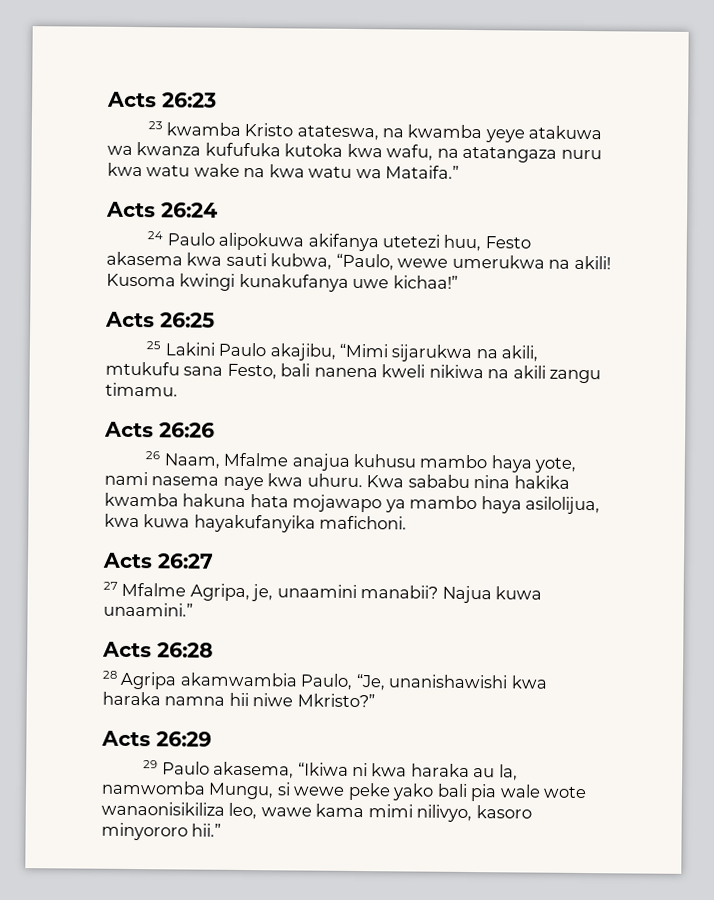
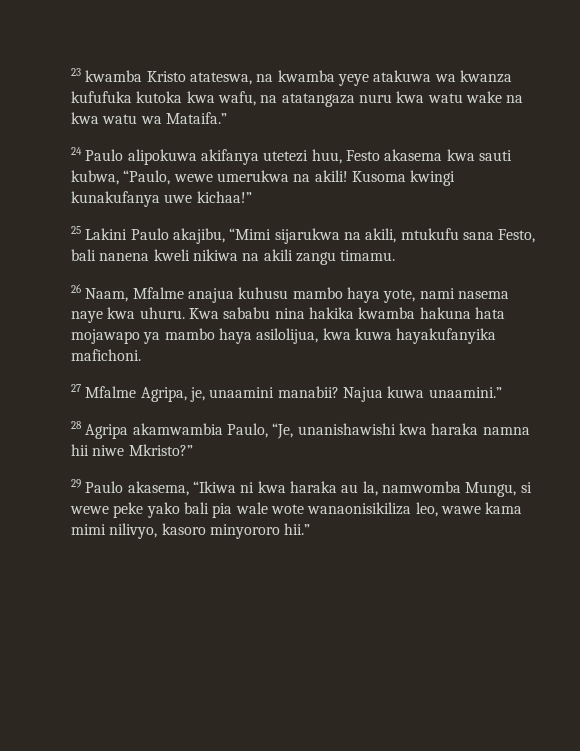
[107,91,217,108] Acts 26:23 // -> (71, 72) none
[106,201,218,218] // Acts 26:24 -> (227, 118) none
[105,311,215,328] // Acts 26:25 -> (252, 197) none
[104,421,215,438] // Acts 26:26 -> (396, 255) none
[102,552,214,569] // Acts 26:27 -> (141, 355) none
[102,641,214,658] // Acts 26:28 -> (502, 392) none
[101,730,212,747] // Acts 26:29 -> (193, 450) none

